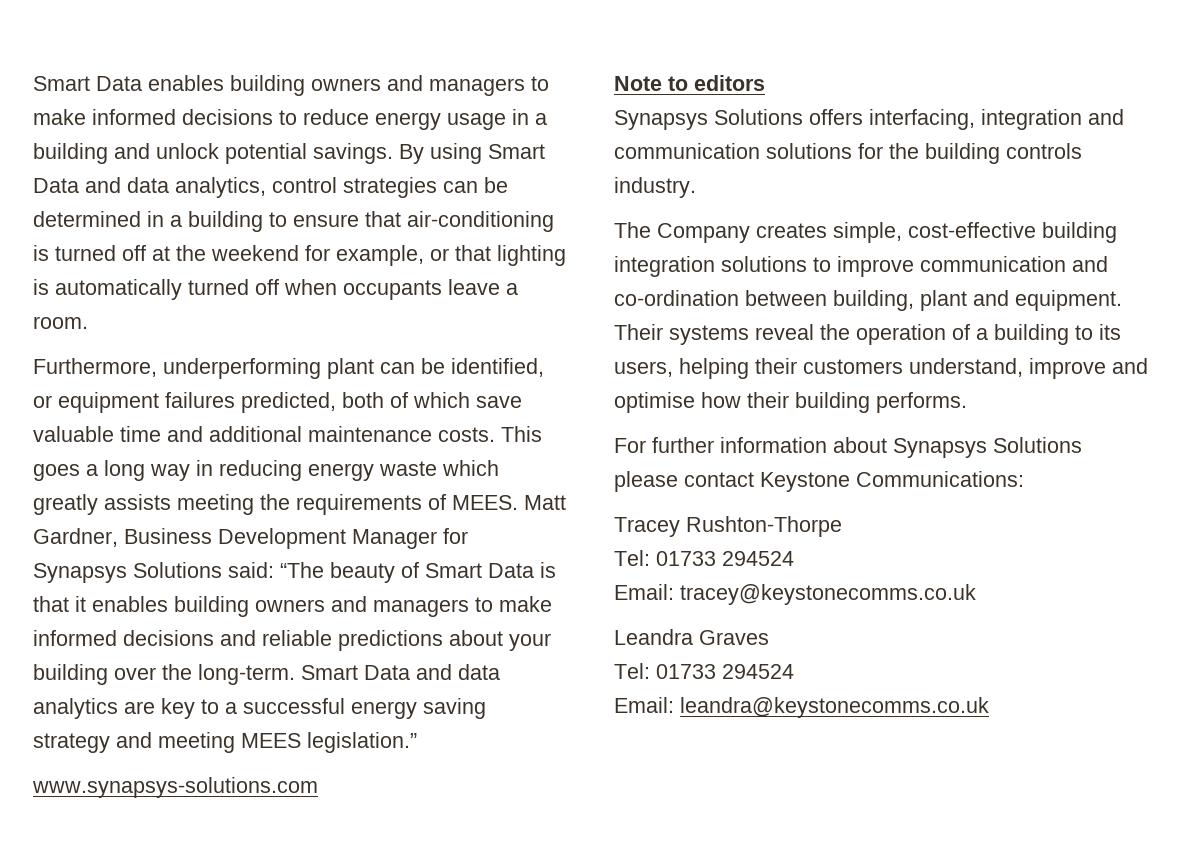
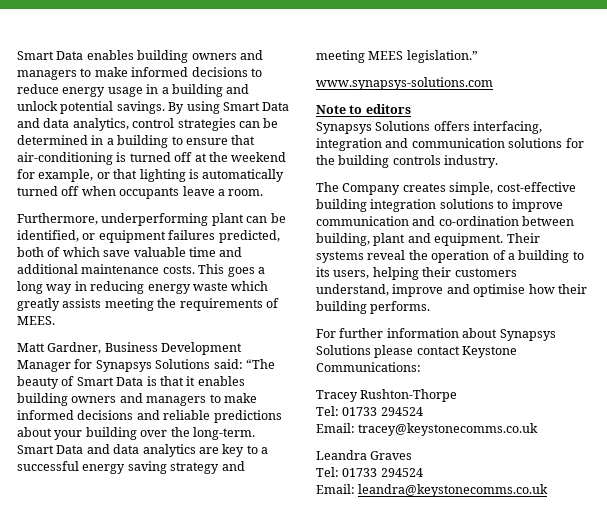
(518, 502) none -> (55, 320) //

